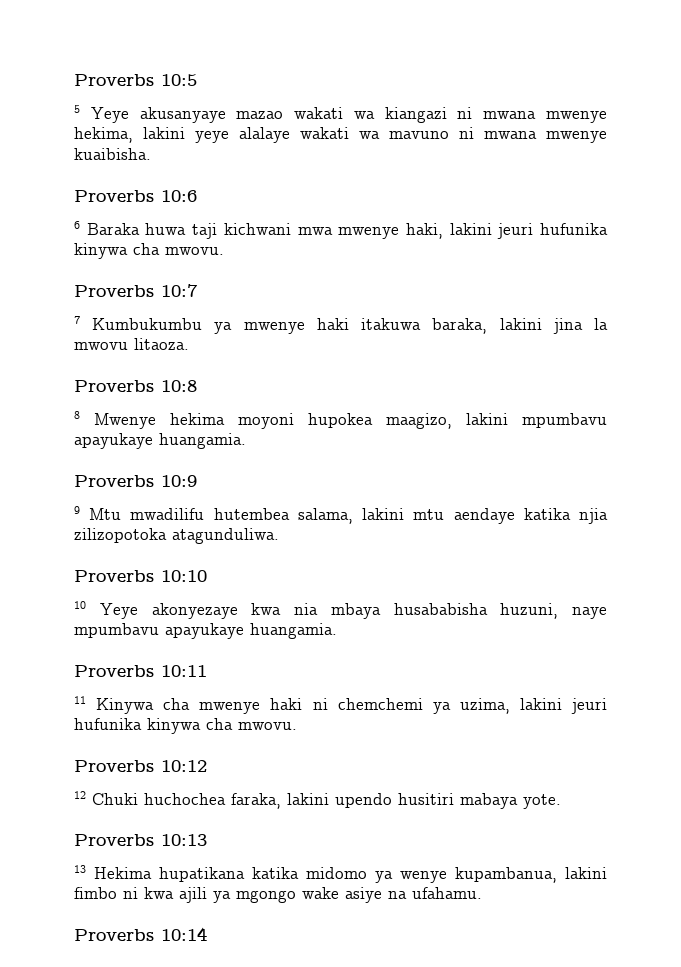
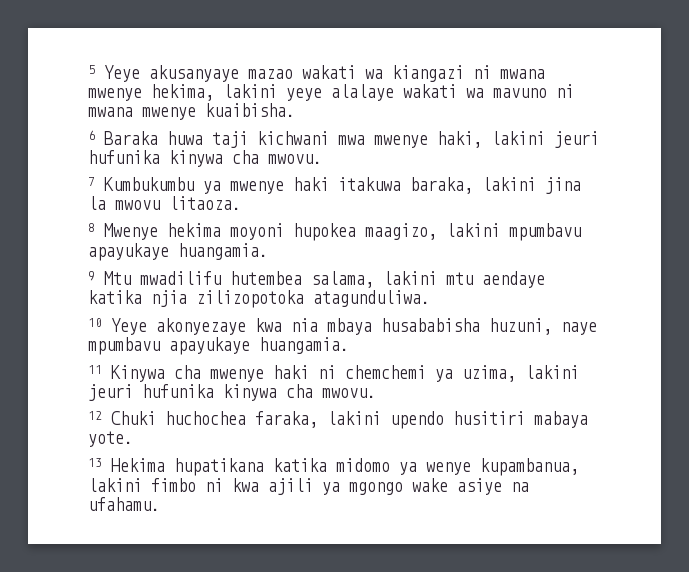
[74,74,197,86] Proverbs 10:5 // -> (88, 69) none
[74,190,197,202] // Proverbs 10:6 -> (295, 110) none
[74,284,198,297] // Proverbs 10:7 -> (322, 159) none
[74,380,197,392] // Proverbs 10:8 -> (241, 203) none
[74,475,197,487] // Proverbs 10:9 -> (268, 251) none
[74,570,207,582] // Proverbs 10:10 -> (430, 298) none
[74,665,207,677] // Proverbs 10:11 -> (349, 345) none
[74,760,207,772] // Proverbs 10:12 -> (376, 393) none
[74,834,207,846] // Proverbs 10:13 -> (133, 439) none
[74,927,207,941] // Proverbs 10:14 -> (160, 504) none

